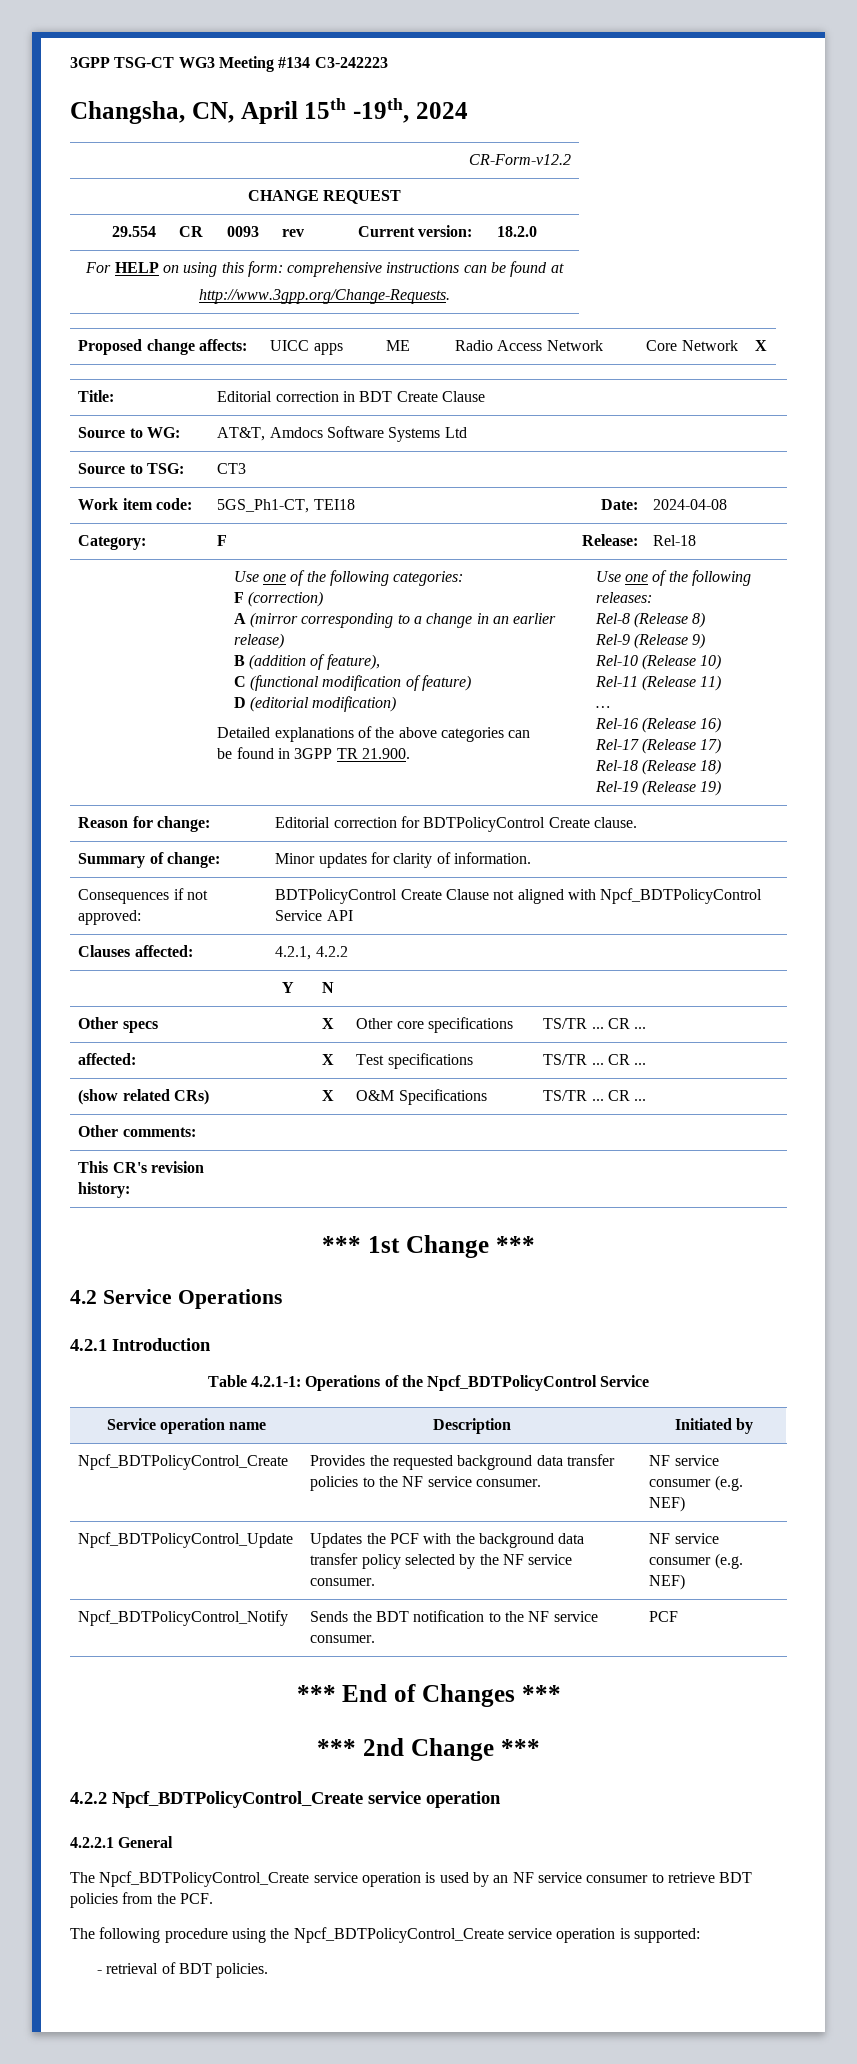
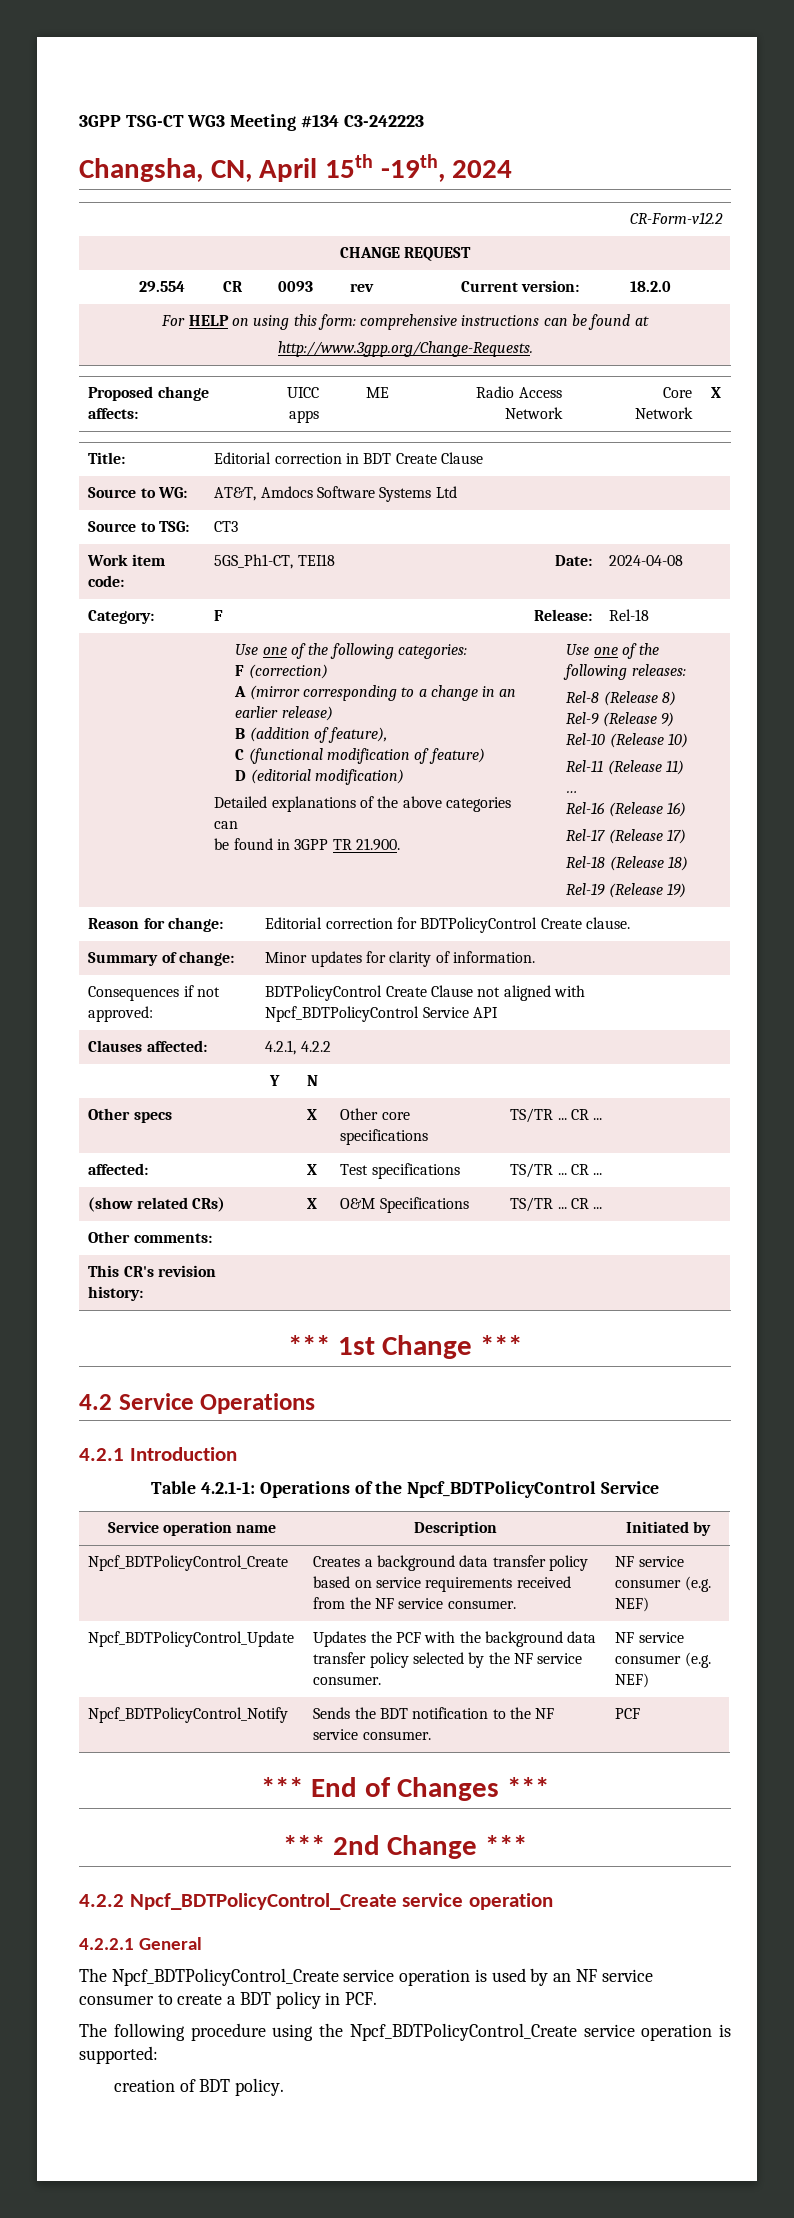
[310,1454,616,1470] [310,1476,375,1491] Provides the requested background data transfer policies to -> [313,1555,588,1571] [313,1576,571,1592] [313,1597,346,1609] Creates a background data transfer policy based on service requirements received from
[667,1872,753,1883] [70,1892,176,1908] retrieve BDT policies from the -> [177,1991,341,2009] create a BDT policy in
[97,1963,159,1974] - retrieval -> [113,2079,175,2092] creation
[216,1963,269,1978] policies. -> [234,2078,284,2096] policy.

